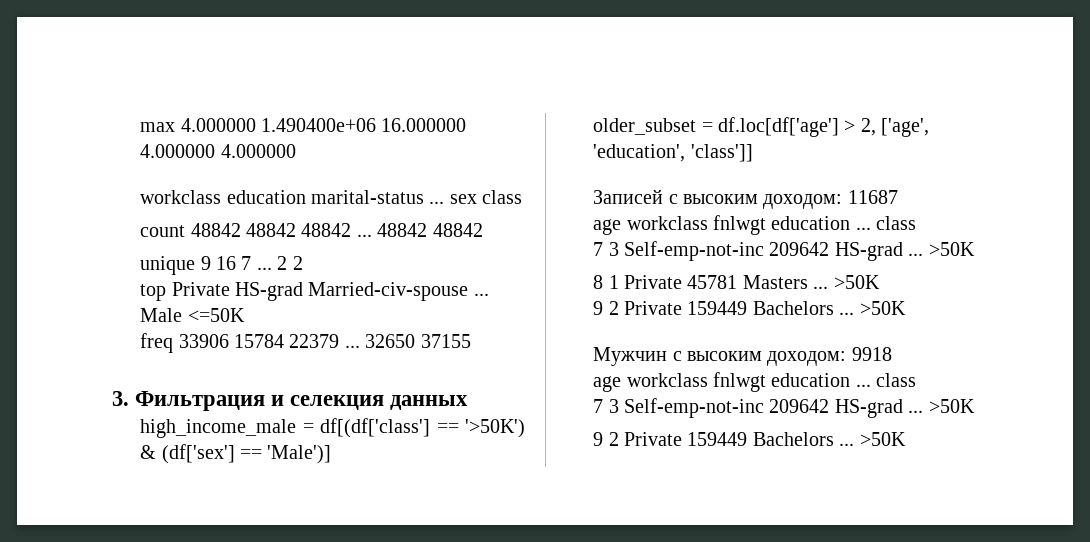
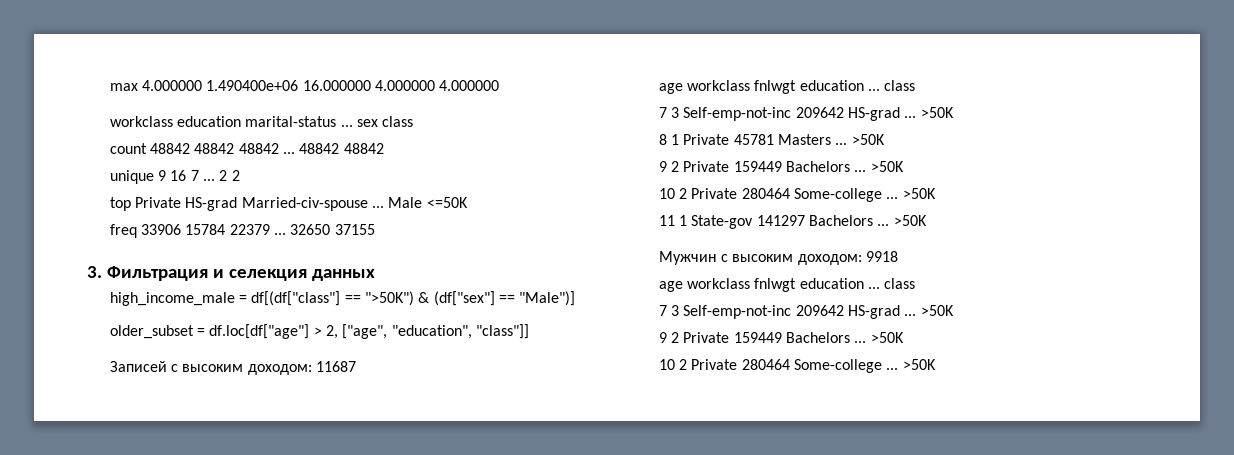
[320,418,525,438] [140,444,332,464] df[(df['class'] == '>50K') & (df['sex'] == 'Male')] -> [251,291,576,306] df[(df["class"] == ">50K") & (df["sex"] == "Male")]
[718,117,840,137] df.loc[df['age'] -> [209,324,310,339] df.loc[df["age"]
[881,118,930,137] [593,144,753,162] ['age', 'education', 'class']] -> [342,324,529,339] ["age", "education", "class"]]
(906, 308) none -> [658,188,936,202] [658,215,927,229] // 10 2 Private 280464 Some-college ... >50K // 11 1 State-gov 141297 Bachelors ... >50K
(906, 439) none -> [658,359,936,373] // 10 2 Private 280464 Some-college ... >50K

